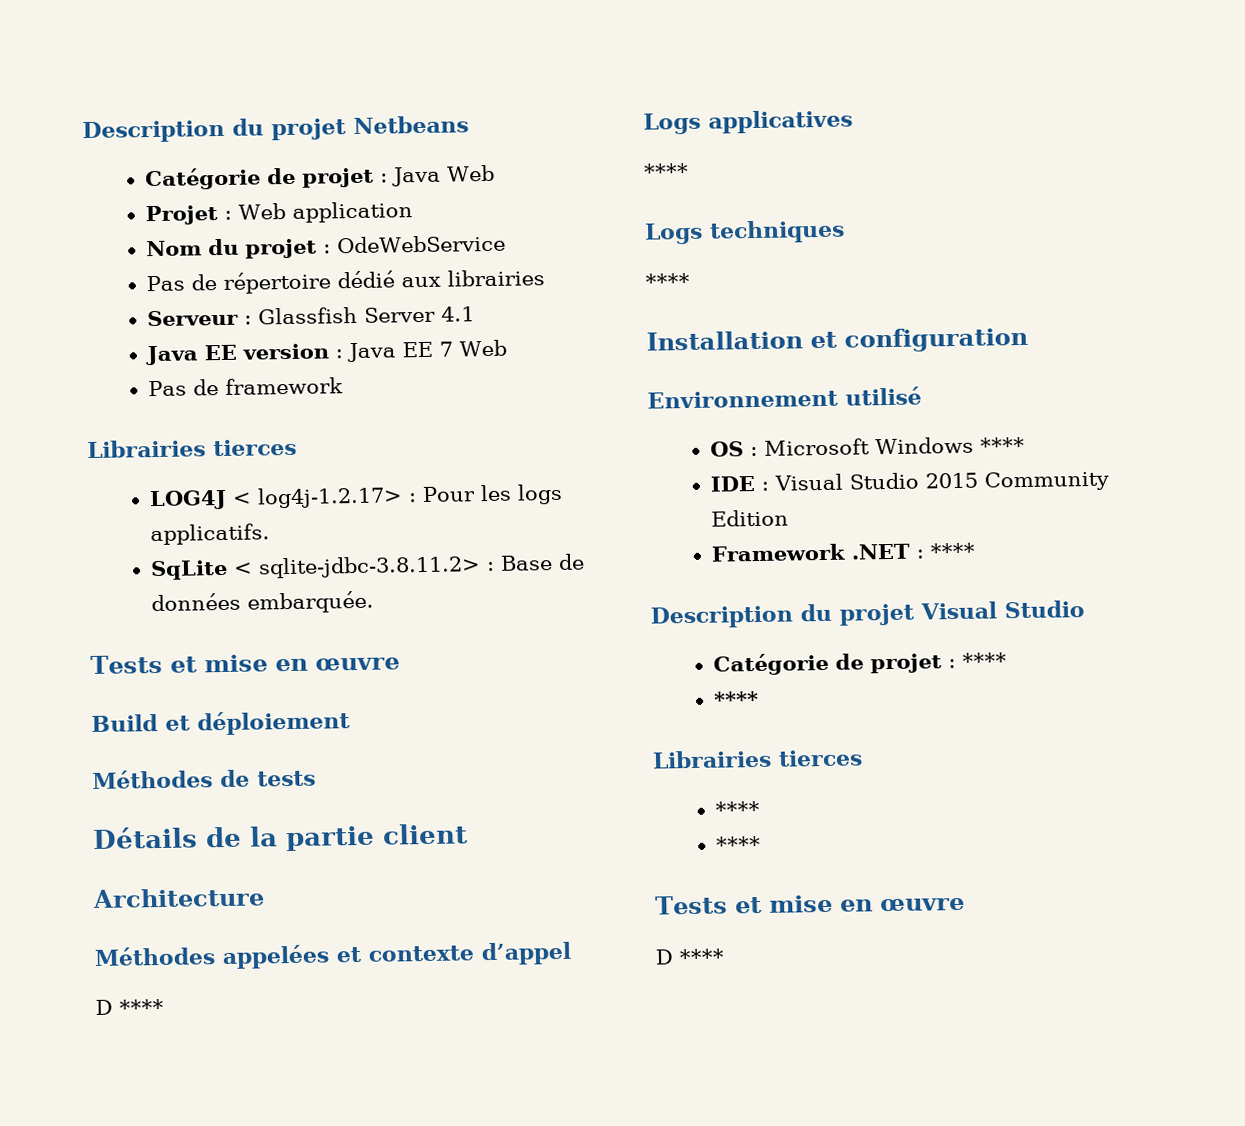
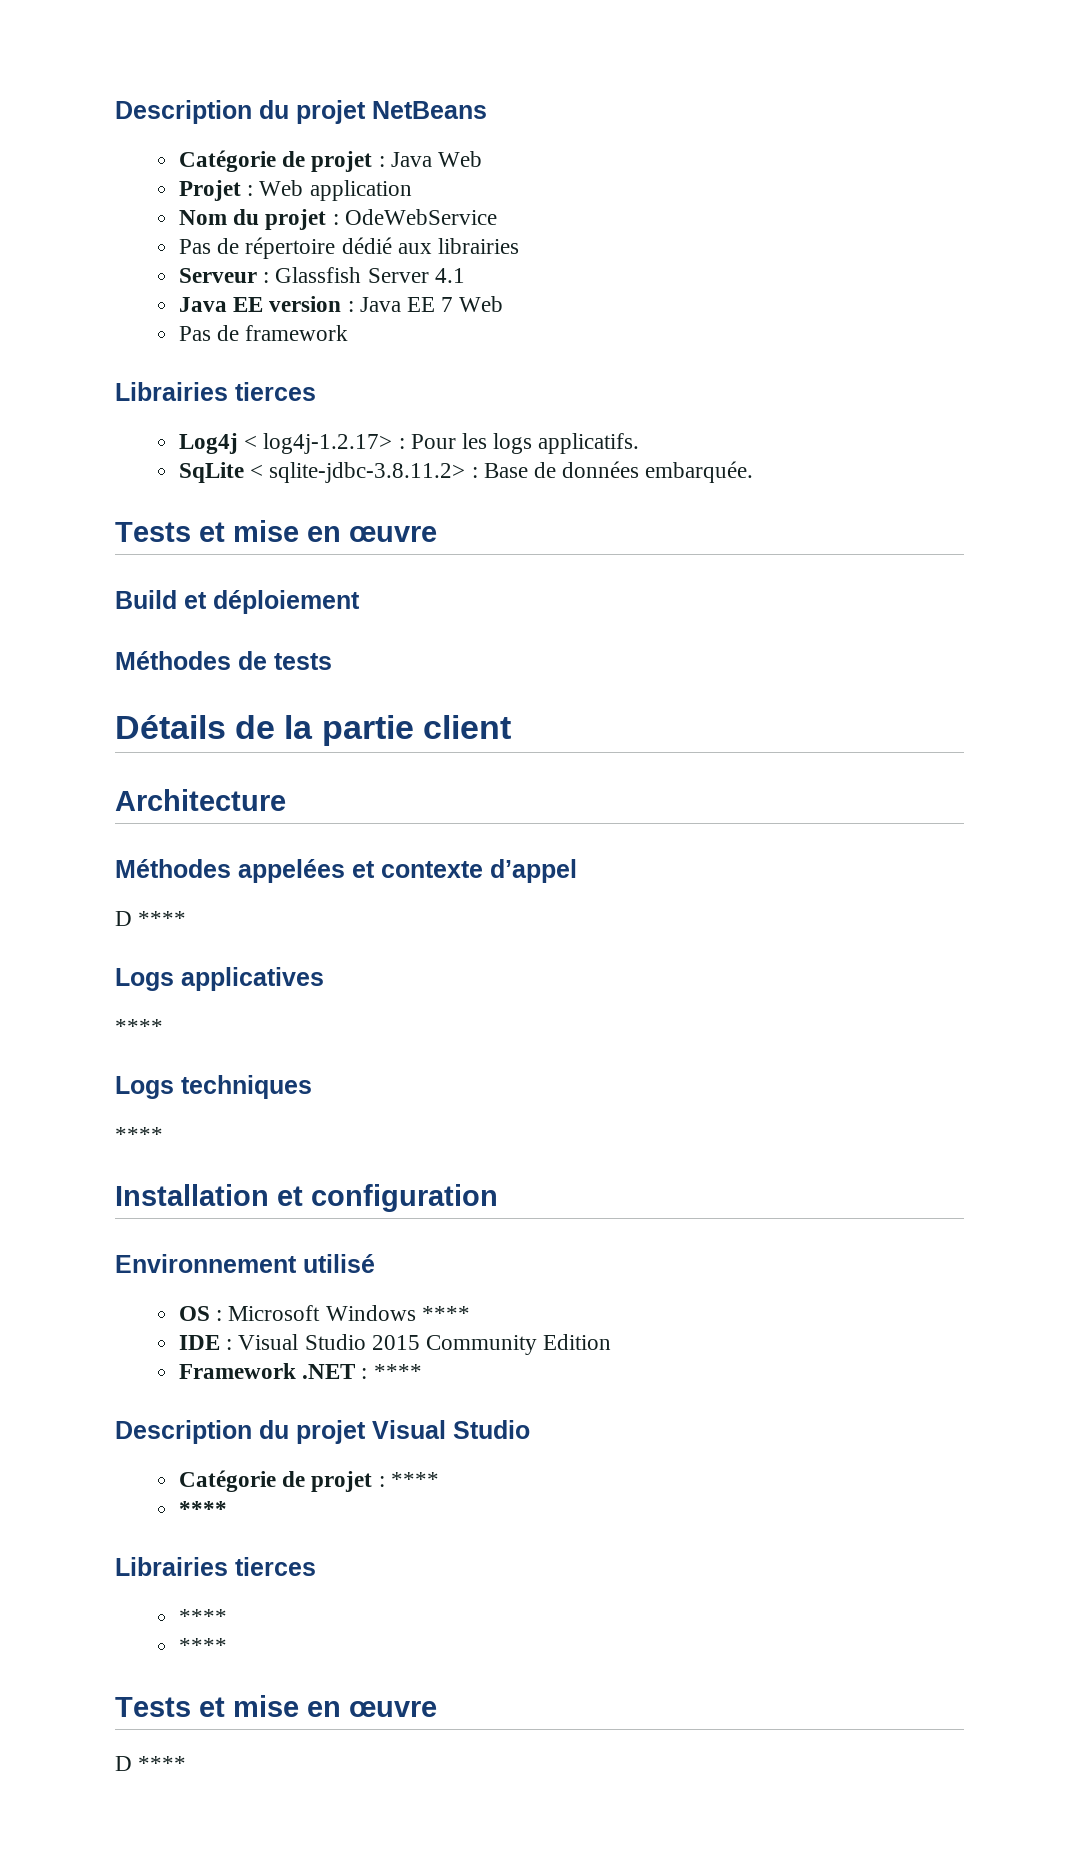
[82,115,469,144] Description du projet Netbeans -> [115,100,487,124] Description du projet NetBeans
[149,489,228,511] LOG4J -> [178,433,238,454] Log4j

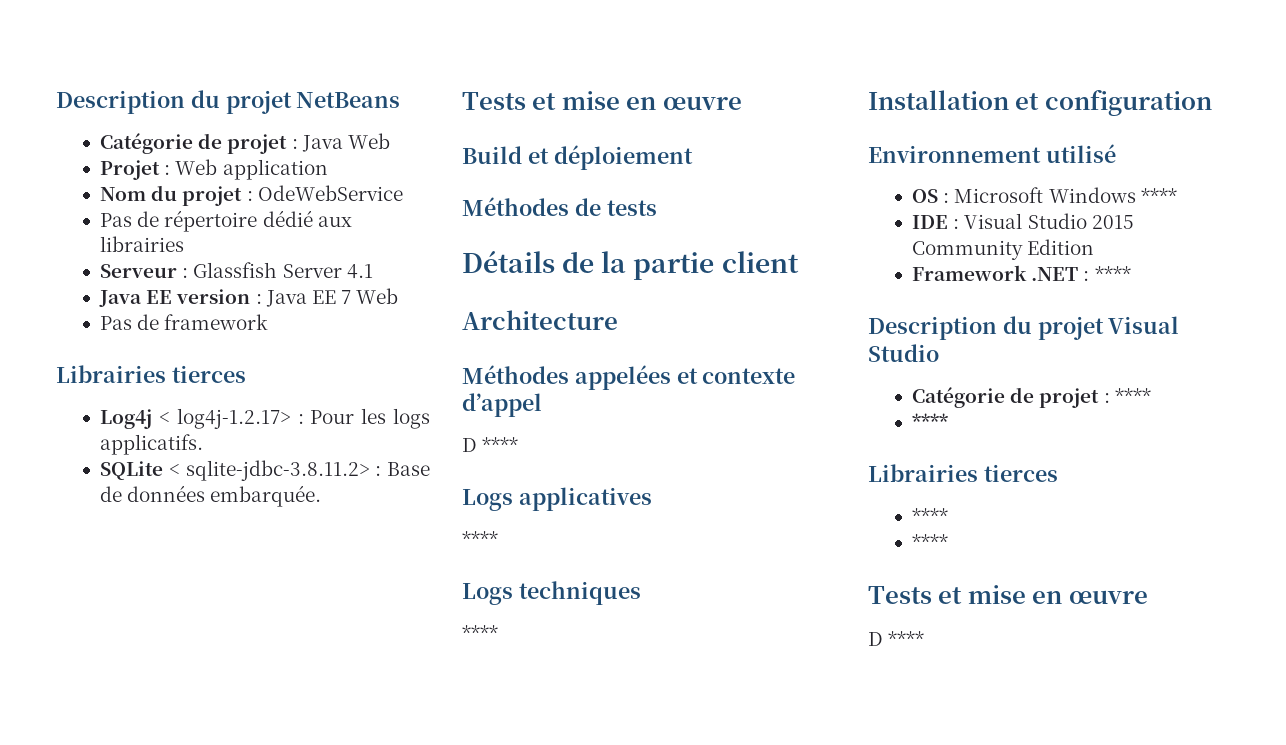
[178,462,244,483] SqLite -> [100,461,164,480] SQLite

